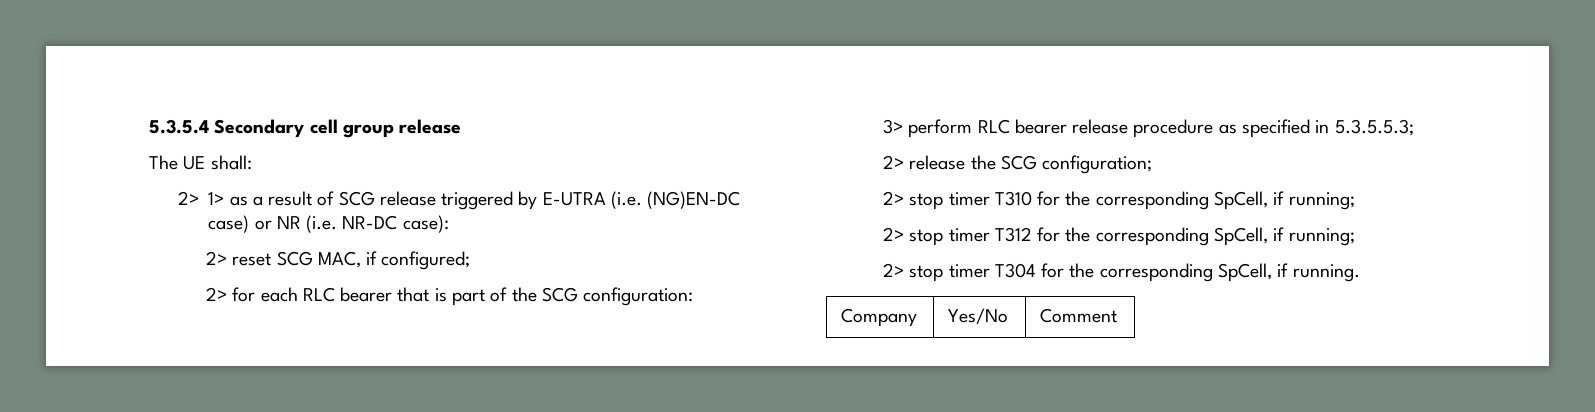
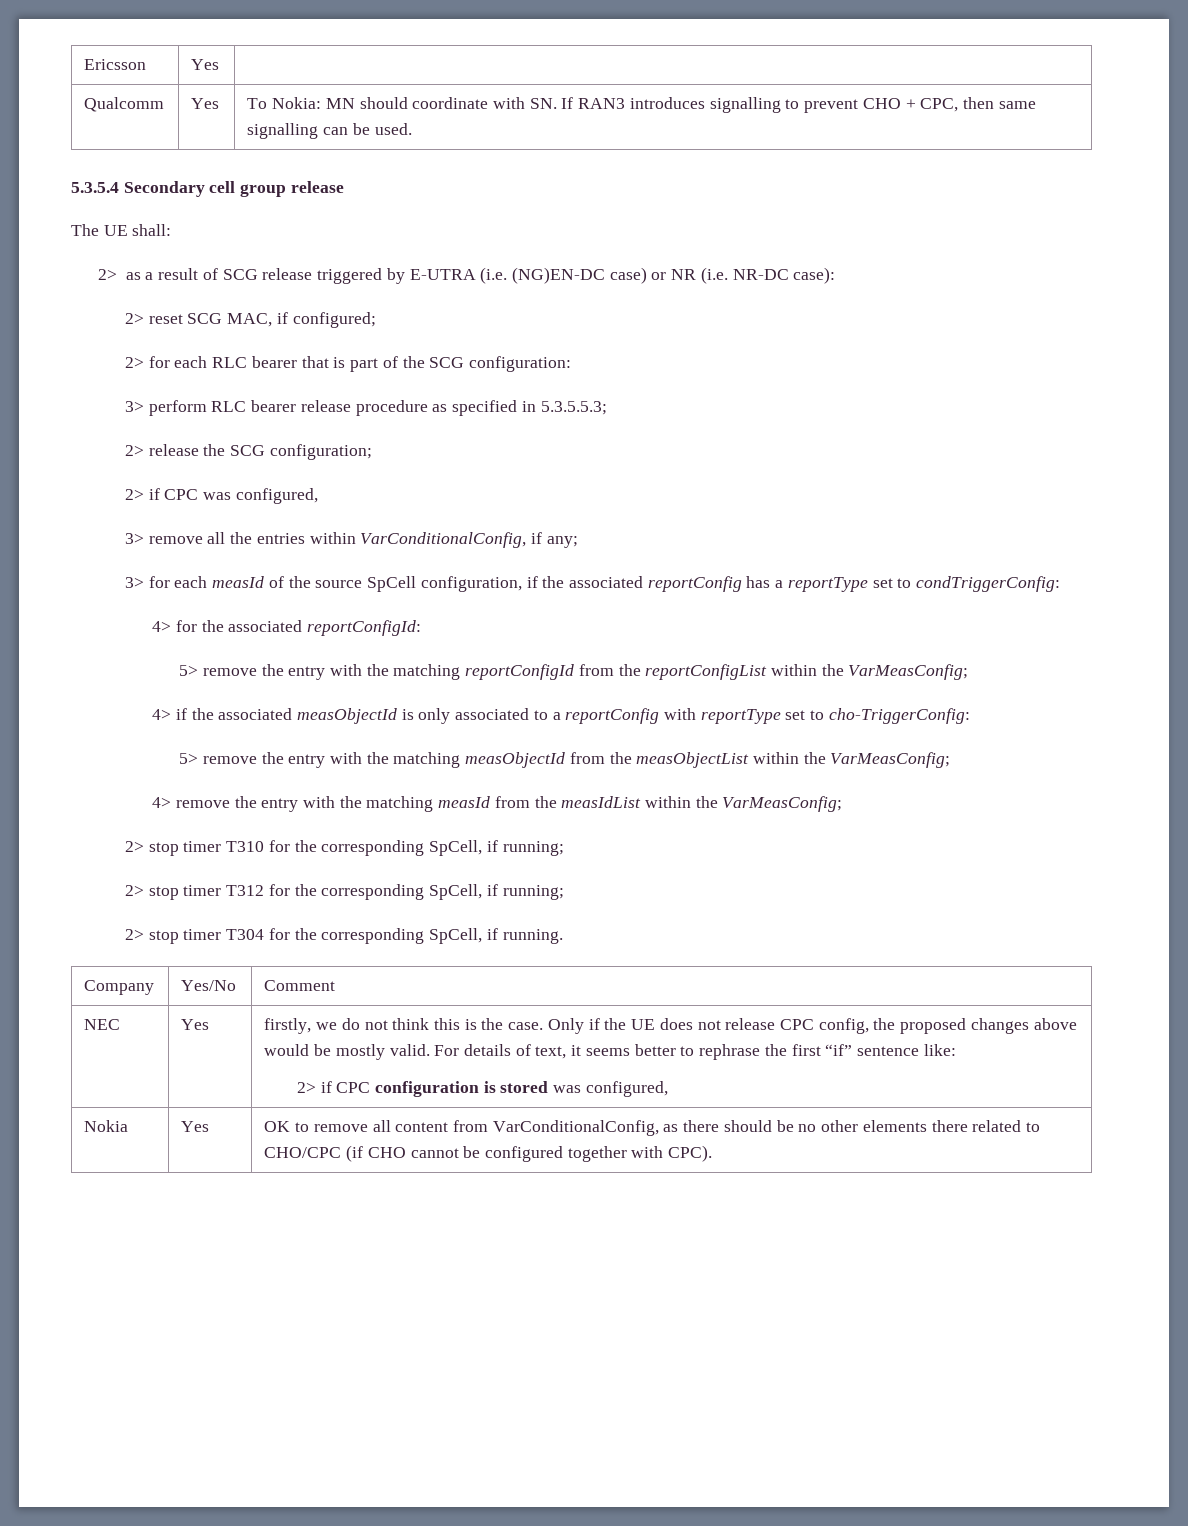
(149, 126) none -> [84,59,147,70] [191,59,220,70] [84,97,165,112] [191,98,220,109] [247,97,1036,113] [247,123,412,139] Ericsson | Yes | // Qualcomm | Yes | To Nokia: MN should coordinate with SN. If RAN3 introduces signalling to prevent CHO + CPC, then same signalling can be used. //
[208,192,225,205] 1> -> (118, 274) none
(1153, 164) none -> [125,488,318,504] [125,532,578,548] [125,576,1061,592] [152,620,421,636] [179,664,969,680] [152,708,970,724] [179,752,951,768] [152,796,843,812] // 2> if CPC was configured, // 3> remove all the entries within VarConditionalConfig, if any; // 3> for each measId of the source SpCell configuration, if the associated reportConfig has a reportType set to condTriggerConfig: // 4> for the associated reportConfigId: // 5> remove the entry with the matching reportConfigId from the reportConfigList within the VarMeasConfig; // 4> if the associated measObjectId is only associated to a reportConfig with reportType set to cho-TriggerConfig: // 5> remove the entry with the matching measObjectId from the measObjectList within the VarMeasConfig; // 4> remove the entry with the matching measId from the measIdList within the VarMeasConfig;
(1118, 315) none -> [84,1019,121,1030] [181,1019,210,1030] [264,1018,1077,1034] [264,1044,956,1060] [296,1081,668,1097] [84,1120,129,1132] [181,1121,210,1132] [264,1120,1041,1136] [264,1145,713,1162] // NEC | Yes | firstly, we do not think this is the case. Only if the UE does not release CPC config, the proposed changes above would be mostly valid. For details of text, it seems better to rephrase the first “if” sentence like: // 2> if CPC configuration is stored was configured, // Nokia | Yes | OK to remove all content from VarConditionalConfig, as there should be no other elements there related to CHO/CPC (if CHO cannot be configured together with CPC).

